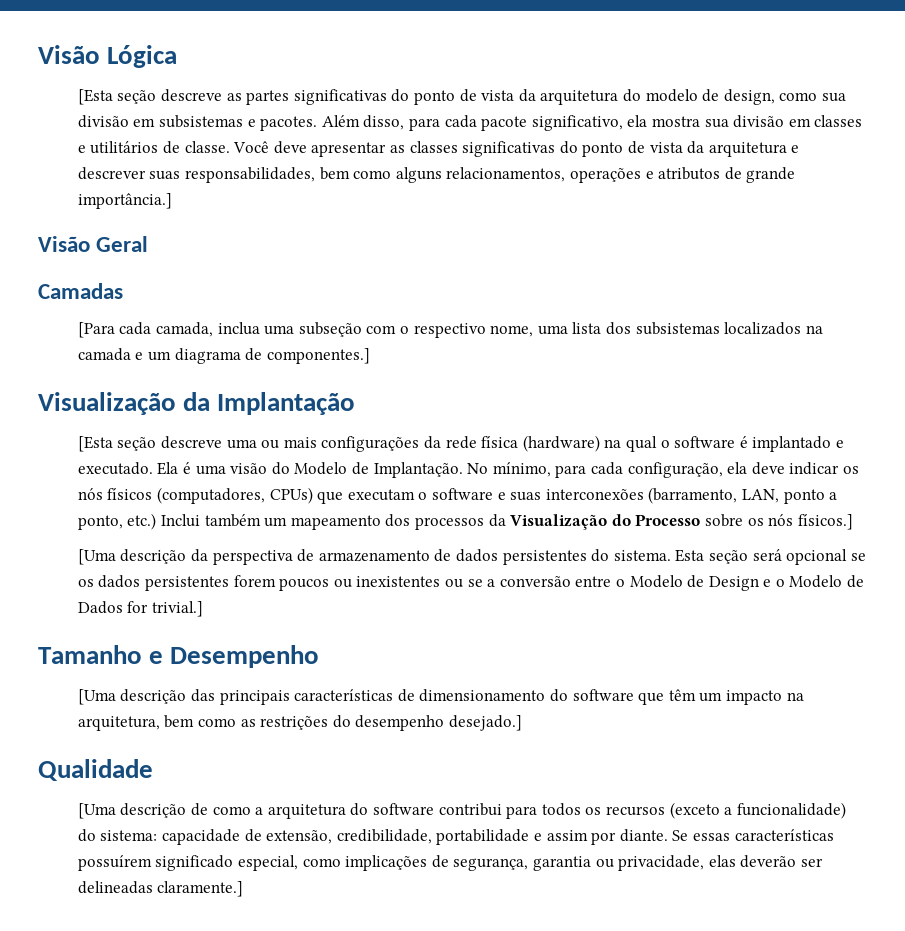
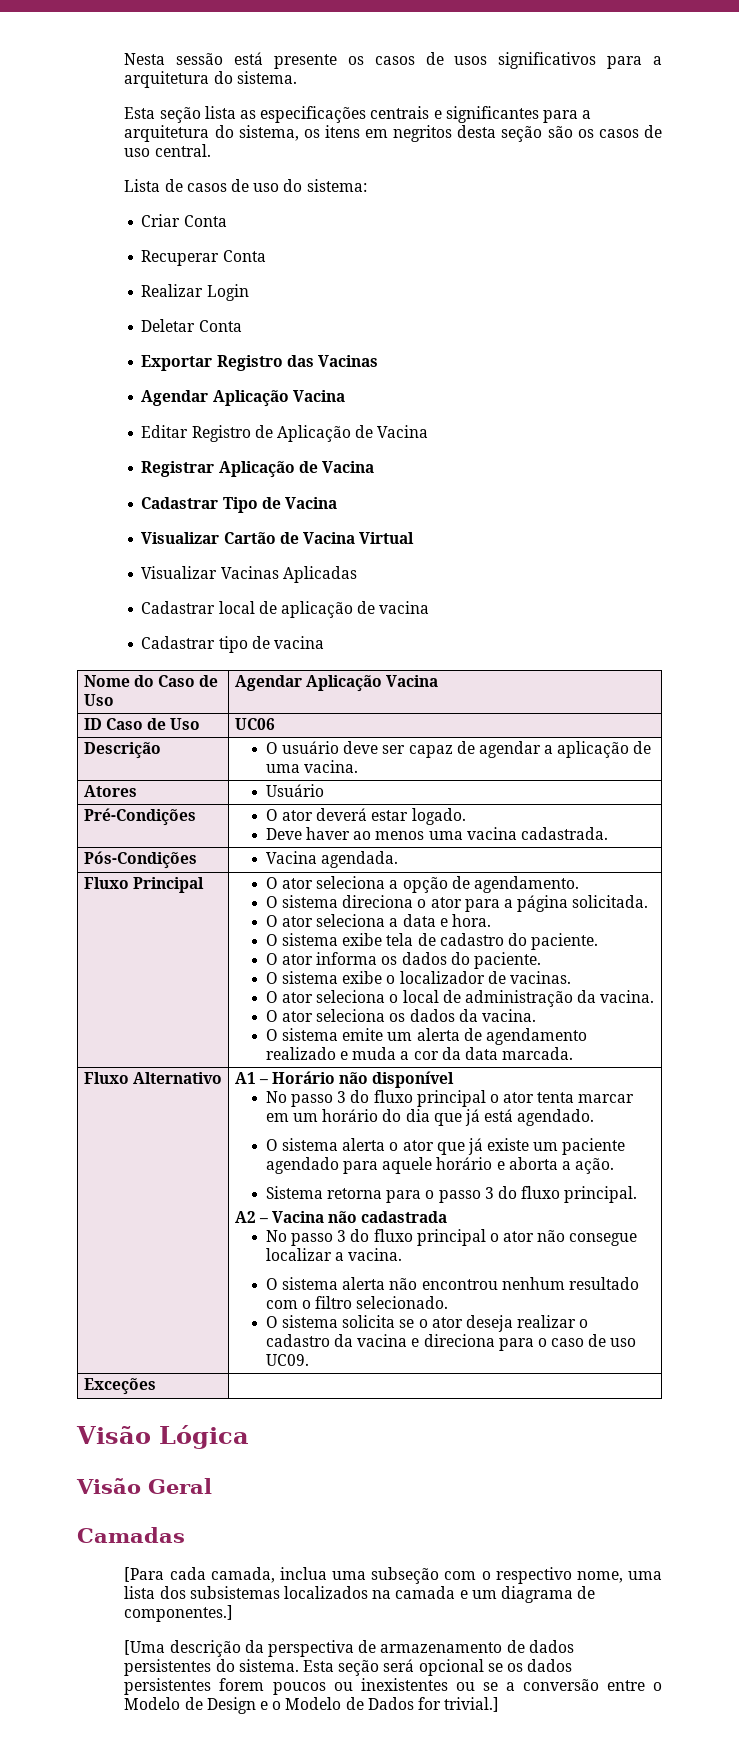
[38,45,178,68] [77,89,846,105] [77,115,863,131] [77,141,800,157] [77,167,796,183] [77,193,172,209] Visão Lógica // [Esta seção descreve as partes significativas do ponto de vista da arquitetura do modelo de design, como sua divisão em subsistemas e pacotes. Além disso, para cada pacote significativo, ela mostra sua divisão em classes e utilitários de classe. Você deve apresentar as classes significativas do ponto de vista da arquitetura e descrever suas responsabilidades, bem como alguns relacionamentos, operações e atributos de grande importância.] -> [124,52,662,69] [124,71,297,88] [124,106,592,123] [124,125,662,142] [124,144,211,157] [124,179,367,192] [141,214,227,227] [141,250,266,266] [141,284,249,301] [141,319,242,332] [141,355,379,371] [141,390,345,407] [141,425,429,442] [141,461,375,478] [141,497,338,513] [141,532,415,544] [141,566,357,583] [141,601,430,618] [141,636,325,653] [83,675,219,687] [83,694,114,706] [234,675,438,692] [83,718,201,730] [234,718,275,730] [83,742,161,759] [265,741,652,758] [265,760,358,773] [83,785,137,797] [265,784,324,797] [83,808,196,826] [265,808,466,825] [265,827,608,840] [83,851,197,869] [265,851,398,868] [83,877,204,893] [265,876,579,893] [265,895,649,912] [265,914,491,927] [265,933,599,950] [265,952,541,969] [265,971,571,984] [265,990,655,1007] [265,1009,536,1022] [265,1028,587,1045] [265,1047,574,1060] [83,1072,222,1084] [234,1071,455,1088] [265,1090,635,1107] [265,1109,595,1126] [265,1138,626,1155] [265,1157,615,1174] [265,1186,638,1203] [234,1211,448,1223] [265,1229,638,1246] [265,1248,403,1261] [265,1277,639,1290] [265,1296,449,1309] [265,1315,589,1332] [265,1334,637,1351] [265,1354,309,1366] [83,1378,156,1395] [76,1425,249,1449] Nesta sessão está presente os casos de usos significativos para a arquitetura do sistema. // Esta seção lista as especificações centrais e significantes para a arquitetura do sistema, os itens em negritos desta seção são os casos de uso central. // Lista de casos de uso do sistema: // Criar Conta // Recuperar Conta // Realizar Login // Deletar Conta // Exportar Registro das Vacinas // Agendar Aplicação Vacina // Editar Registro de Aplicação de Vacina // Registrar Aplicação de Vacina // Cadastrar Tipo de Vacina // Visualizar Cartão de Vacina Virtual // Visualizar Vacinas Aplicadas // Cadastrar local de aplicação de vacina // Cadastrar tipo de vacina // Nome do Caso de Uso | Agendar Aplicação Vacina // ID Caso de Uso | UC06 // Descrição | O usuário deve ser capaz de agendar a aplicação de uma vacina. // Atores | Usuário // Pré-Condições | O ator deverá estar logado. // Deve haver ao menos uma vacina cadastrada. // Pós-Condições | Vacina agendada. // Fluxo Principal | O ator seleciona a opção de agendamento. // O sistema direciona o ator para a página solicitada. // O ator seleciona a data e hora. // O sistema exibe tela de cadastro do paciente. // O ator informa os dados do paciente. // O sistema exibe o localizador de vacinas. // O ator seleciona o local de administração da vacina. // O ator seleciona os dados da vacina. // O sistema emite um alerta de agendamento realizado e muda a cor da data marcada. // Fluxo Alternativo | A1 – Horário não disponível // No passo 3 do fluxo principal o ator tenta marcar em um horário do dia que já está agendado. // O sistema alerta o ator que já existe um paciente agendado para aquele horário e aborta a ação. // Sistema retorna para o passo 3 do fluxo principal. // A2 – Vacina não cadastrada // No passo 3 do fluxo principal o ator não consegue localizar a vacina. // O sistema alerta não encontrou nenhum resultado com o filtro selecionado. // O sistema solicita se o ator deseja realizar o cadastro da vacina e direciona para o caso de uso UC09. // Exceções | // Visão Lógica
[38,392,356,415] [77,435,844,452] [77,462,859,478] [77,487,838,504] [77,513,853,530] // Visualização da Implantação // [Esta seção descreve uma ou mais configurações da rede física (hardware) na qual o software é implantado e executado. Ela é uma visão do Modelo de Implantação. No mínimo, para cada configuração, ela deve indicar os nós físicos (computadores, CPUs) que executam o software e suas interconexões (barramento, LAN, ponto a ponto, etc.) Inclui também um mapeamento dos processos da Visualização do Processo sobre os nós físicos.] -> (234, 1613) none
[38,645,320,668] [77,689,804,705] [77,715,522,731] [38,759,153,781] [77,802,846,819] [77,829,834,845] [77,855,823,871] [77,881,244,897] // Tamanho e Desempenho // [Uma descrição das principais características de dimensionamento do software que têm um impacto na arquitetura, bem como as restrições do desempenho desejado.] // Qualidade // [Uma descrição de como a arquitetura do software contribui para todos os recursos (exceto a funcionalidade) do sistema: capacidade de extensão, credibilidade, portabilidade e assim por diante. Se essas características possuírem significado especial, como implicações de segurança, garantia ou privacidade, elas deverão ser delineadas claramente.] -> (500, 1704) none

